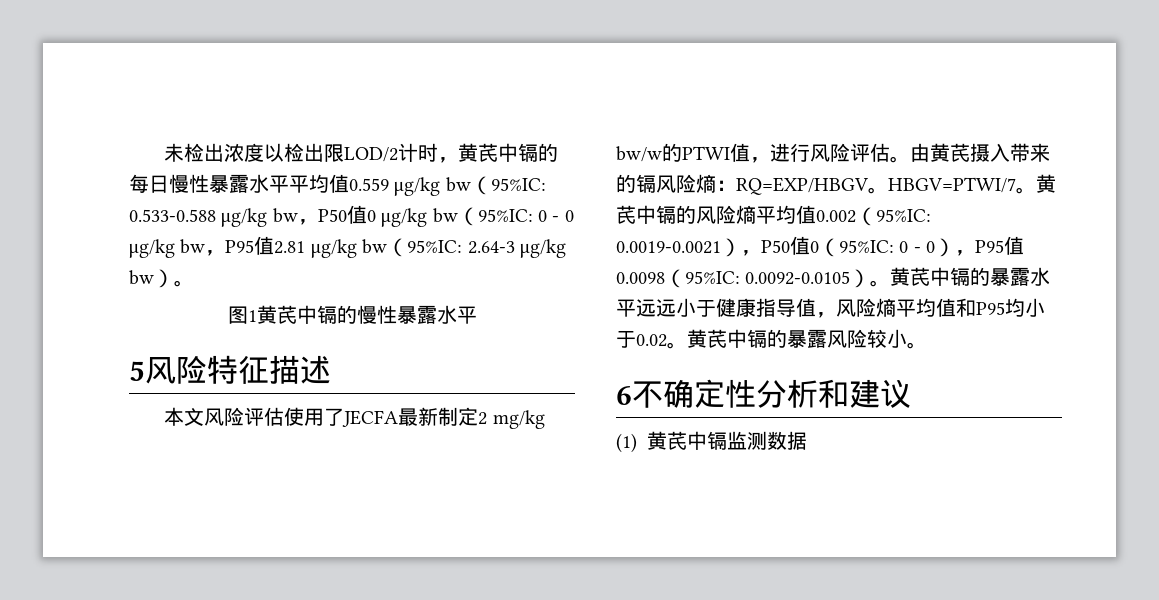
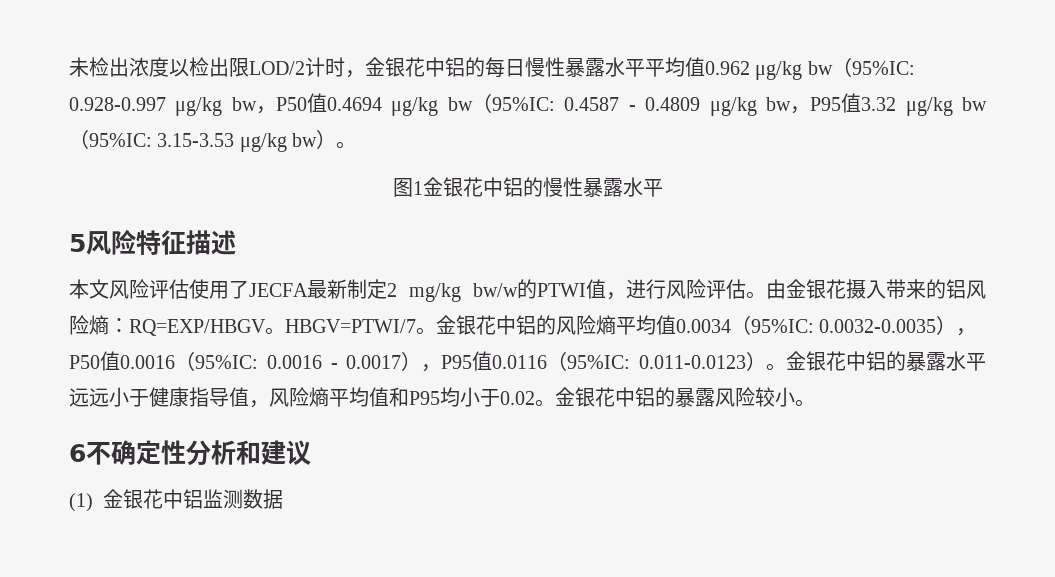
[458,143,539,162] 黄芪中镉 -> [365,57,465,77] 金银花中铝
[349,176,546,196] [129,209,216,222] 0.559 μg/kg bw（95%IC: 0.533-0.588 -> [705,57,915,80] [69,97,166,111] 0.962 μg/kg bw（95%IC: 0.928-0.997
[366,207,574,227] 0 μg/kg bw（95%IC: 0 - 0 -> [326,93,701,116] 0.4694 μg/kg bw（95%IC: 0.4587 - 0.4809
[274,238,515,258] 2.81 μg/kg bw（95%IC: 2.64-3 -> [861,97,988,116] [69,129,235,149] 3.32 μg/kg bw（95%IC: 3.15-3.53
[256,305,337,324] 黄芪中镉 -> [422,177,523,197] 金银花中铝
[930,143,970,162] 黄芪 -> [786,279,846,299] 金银花
[636,174,656,193] 镉 -> [946,279,966,299] 铝
[1036,174,1056,193] [616,205,676,224] 黄芪中镉 -> [436,315,536,335] 金银花中铝
[816,207,931,226] [616,236,1025,257] [616,267,971,288] 0.002（95%IC: 0.0019-0.0021），P50值0（95%IC: 0 - 0），P95值0.0098（95%IC: 0.0092-0.0105）。黄芪中镉 -> [676,315,977,336] [69,351,886,372] 0.0034（95%IC: 0.0032-0.0035），P50值0.0016（95%IC: 0.0016 - 0.0017），P95值0.0116（95%IC: 0.011-0.0123）。金银花中铝
[687,329,767,348] 黄芪中镉 -> [555,387,655,407] 金银花中铝
[647,431,727,450] 黄芪中镉 -> [103,489,203,509] 金银花中铝

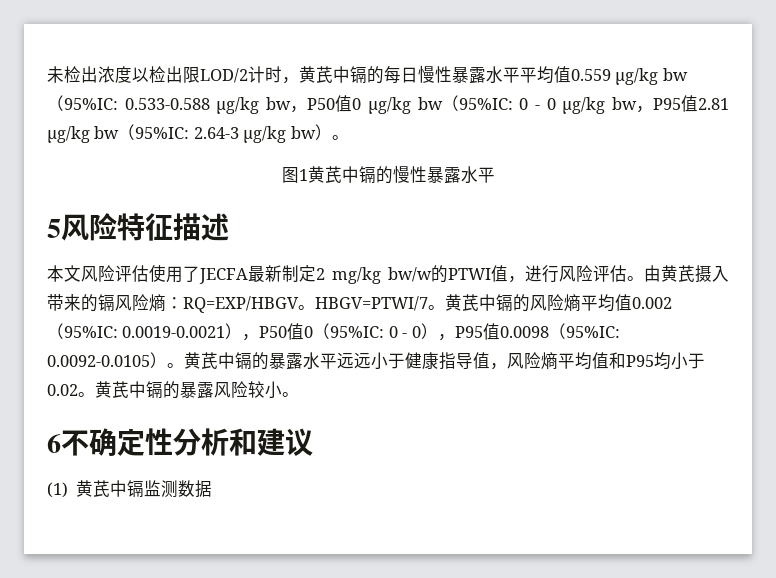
[365,57,465,77] 金银花中铝 -> [299,66,367,83] 黄芪中镉
[705,57,915,80] [69,97,166,111] 0.962 μg/kg bw（95%IC: 0.928-0.997 -> [571,68,688,85] [47,95,210,111] 0.559 μg/kg bw（95%IC: 0.533-0.588
[326,93,701,116] 0.4694 μg/kg bw（95%IC: 0.4587 - 0.4809 -> [352,95,556,114] 0 μg/kg bw（95%IC: 0 - 0
[861,97,988,116] [69,129,235,149] 3.32 μg/kg bw（95%IC: 3.15-3.53 -> [698,98,729,110] [47,124,239,143] 2.81 μg/kg bw（95%IC: 2.64-3
[422,177,523,197] 金银花中铝 -> [307,166,376,183] 黄芪中镉
[786,279,846,299] 金银花 -> [661,265,695,282] 黄芪
[946,279,966,299] 铝 -> [98,294,115,311] 镉
[436,315,536,335] 金银花中铝 -> [445,294,513,311] 黄芪中镉
[676,315,977,336] [69,351,886,372] 0.0034（95%IC: 0.0032-0.0035），P50值0.0016（95%IC: 0.0016 - 0.0017），P95值0.0116（95%IC: 0.011-0.0123）。金银花中铝 -> [632,297,672,309] [47,323,620,341] [47,352,252,369] 0.002（95%IC: 0.0019-0.0021），P50值0（95%IC: 0 - 0），P95值0.0098（95%IC: 0.0092-0.0105）。黄芪中镉
[555,387,655,407] 金银花中铝 -> [95,381,163,398] 黄芪中镉
[103,489,203,509] 金银花中铝 -> [76,480,145,497] 黄芪中镉

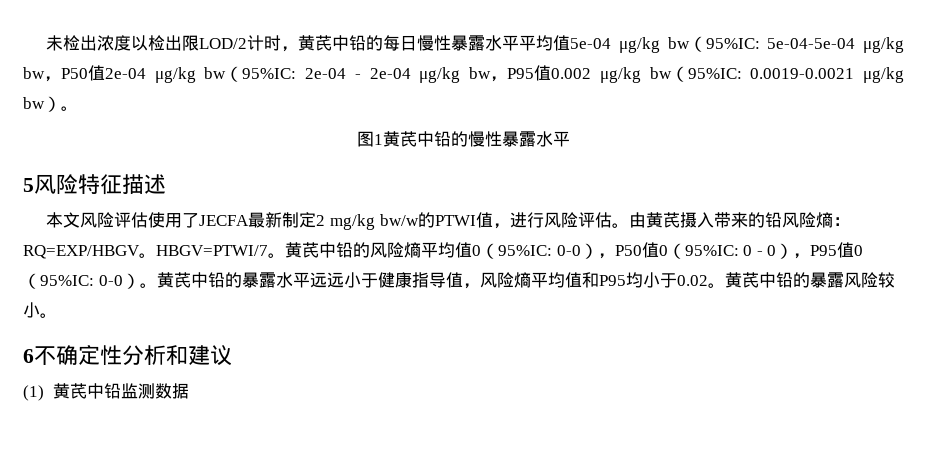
[350,66,367,83] 镉 -> [349,35,367,51] 铅
[571,68,688,85] [47,95,210,111] 0.559 μg/kg bw（95%IC: 0.533-0.588 -> [570,36,856,53] 5e-04 μg/kg bw（95%IC: 5e-04-5e-04
[352,95,556,114] 0 μg/kg bw（95%IC: 0 - 0 -> [105,66,411,83] 2e-04 μg/kg bw（95%IC: 2e-04 - 2e-04
[698,98,729,110] [47,124,239,143] 2.81 μg/kg bw（95%IC: 2.64-3 -> [551,66,855,83] 0.002 μg/kg bw（95%IC: 0.0019-0.0021
[358,166,376,183] 镉 -> [434,131,451,147] 铅
[98,294,115,311] 镉 -> [764,212,782,228] 铅
[496,294,513,311] 镉 -> [336,242,353,258] 铅
[632,297,672,309] [47,323,226,339] 0.002（95%IC: 0.0019-0.0021 -> [472,243,581,259] 0（95%IC: 0-0
[499,323,620,339] [47,355,150,367] 0.0098（95%IC: 0.0092-0.0105 -> [854,245,864,256] [23,273,123,289] 0（95%IC: 0-0
[235,352,252,369] 镉 -> [207,272,225,288] 铅
[146,381,163,398] 镉 -> [775,272,793,288] 铅
[127,480,145,497] 镉 -> [103,383,121,399] 铅

